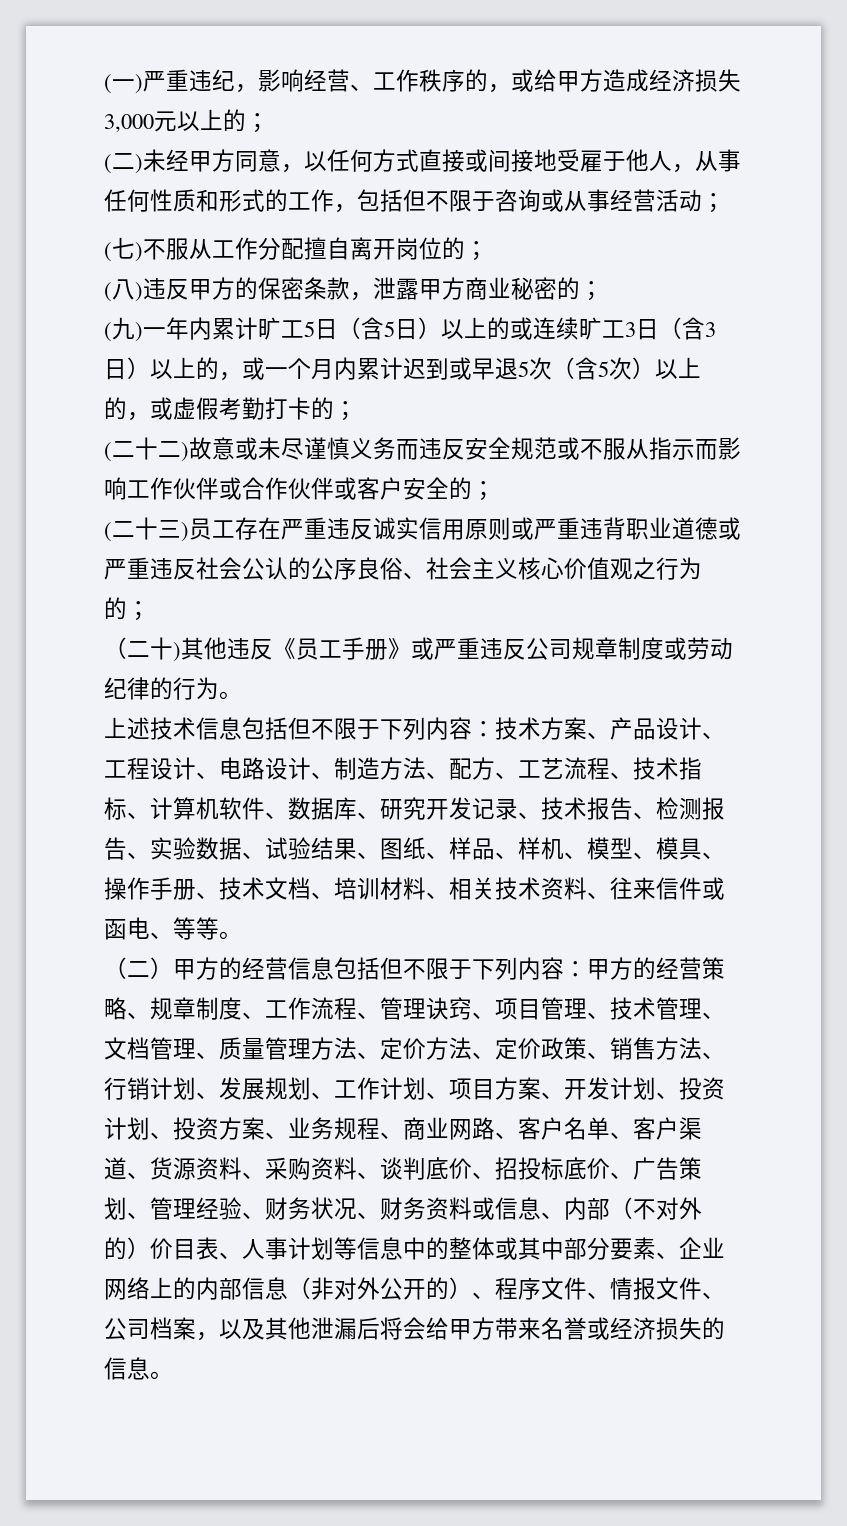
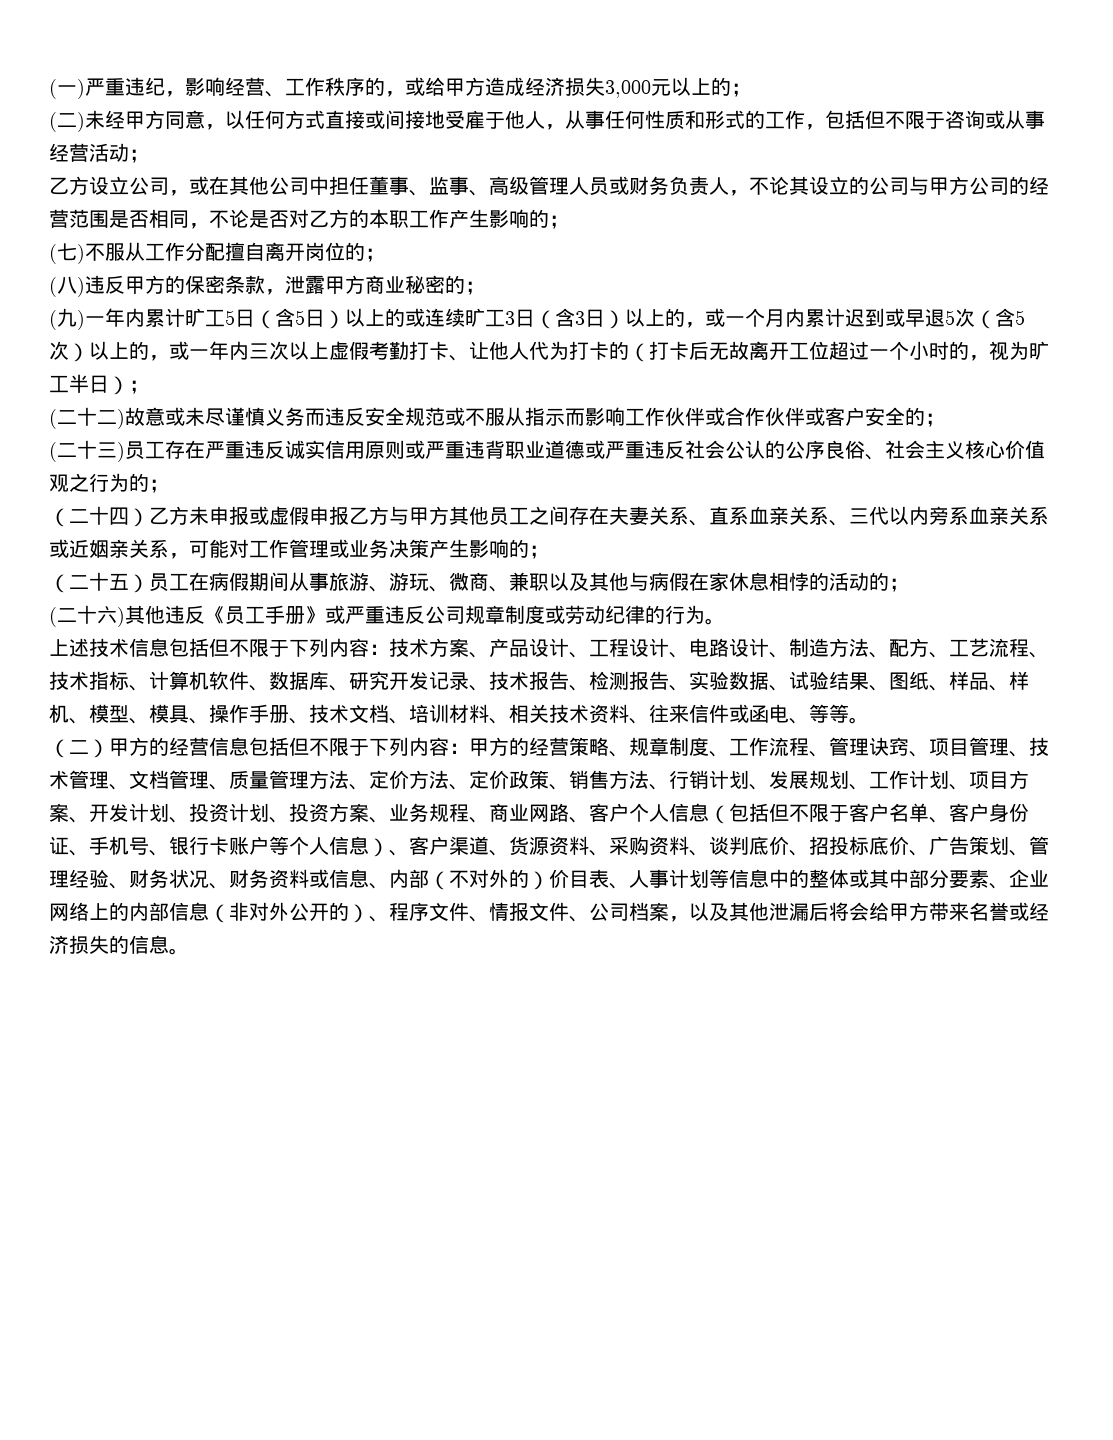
(725, 203) none -> [49,176,1049,196] [49,209,569,229] // 乙方设立公司，或在其他公司中担任董事、监事、高级管理人员或财务负责人，不论其设立的公司与甲方公司的经营范围是否相同，不论是否对乙方的本职工作产生影响的；
[173,397,334,420] 虚假考勤打卡的 -> [189,341,1049,362] [49,374,129,395] 一年内三次以上虚假考勤打卡、让他人代为打卡的（打卡后无故离开工位超过一个小时的，视为旷工半日）
(173, 648) none -> [109,506,1049,527] [49,539,549,559] [49,572,909,593] [49,605,117,627] 四）乙方未申报或虚假申报乙方与甲方其他员工之间存在夫妻关系、直系血亲关系、三代以内旁系血亲关系或近姻亲关系，可能对工作管理或业务决策产生影响的； // （二十五）员工在病假期间从事旅游、游玩、微商、兼职以及其他与病假在家休息相悖的活动的； // (二十六
[564,1117,610,1140] 名单 -> [629,803,1029,824] [49,836,389,857] 个人信息（包括但不限于客户名单、客户身份证、手机号、银行卡账户等个人信息）

